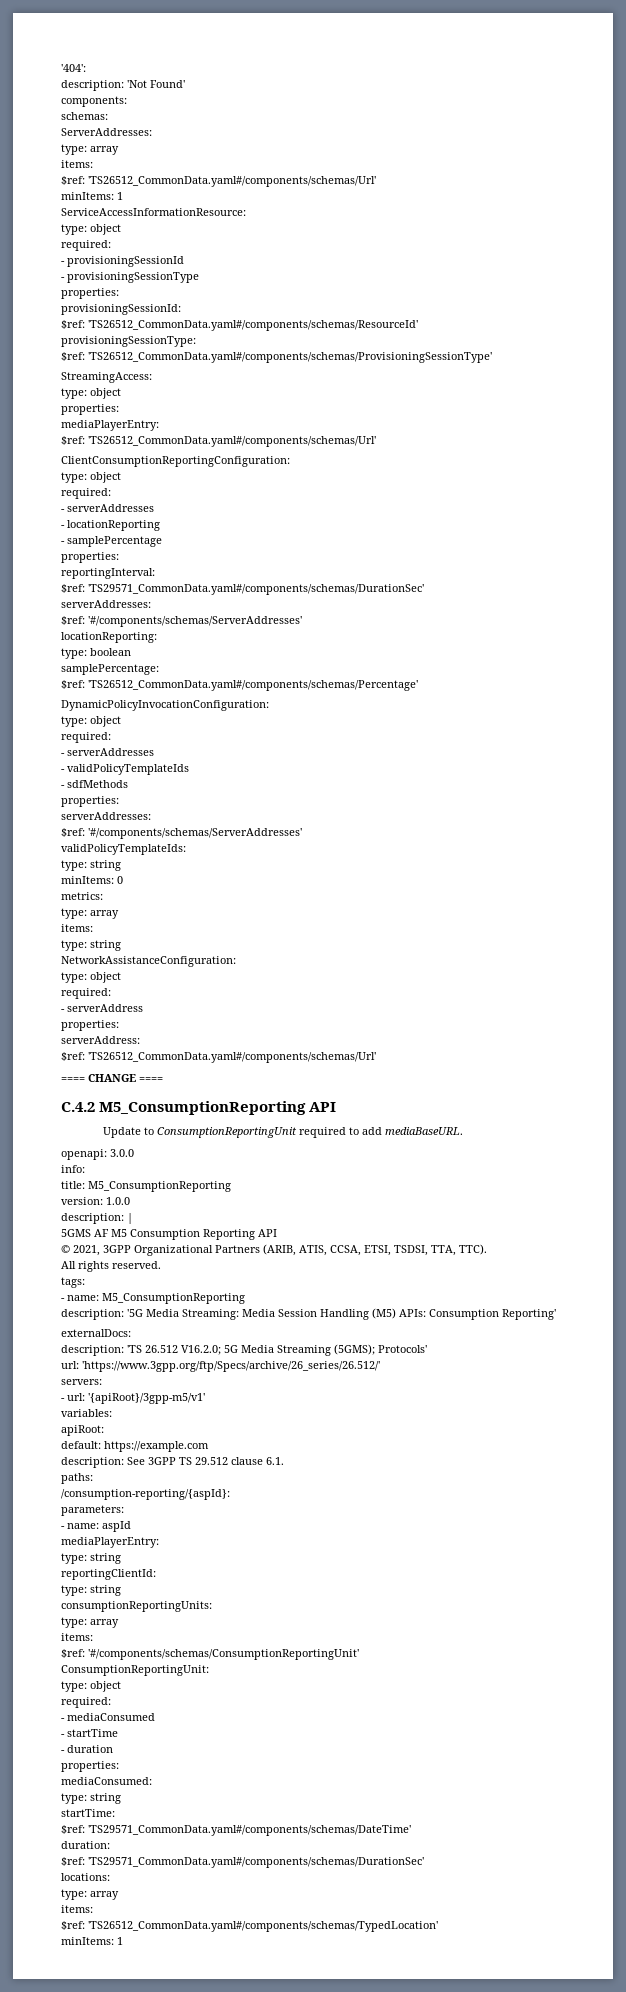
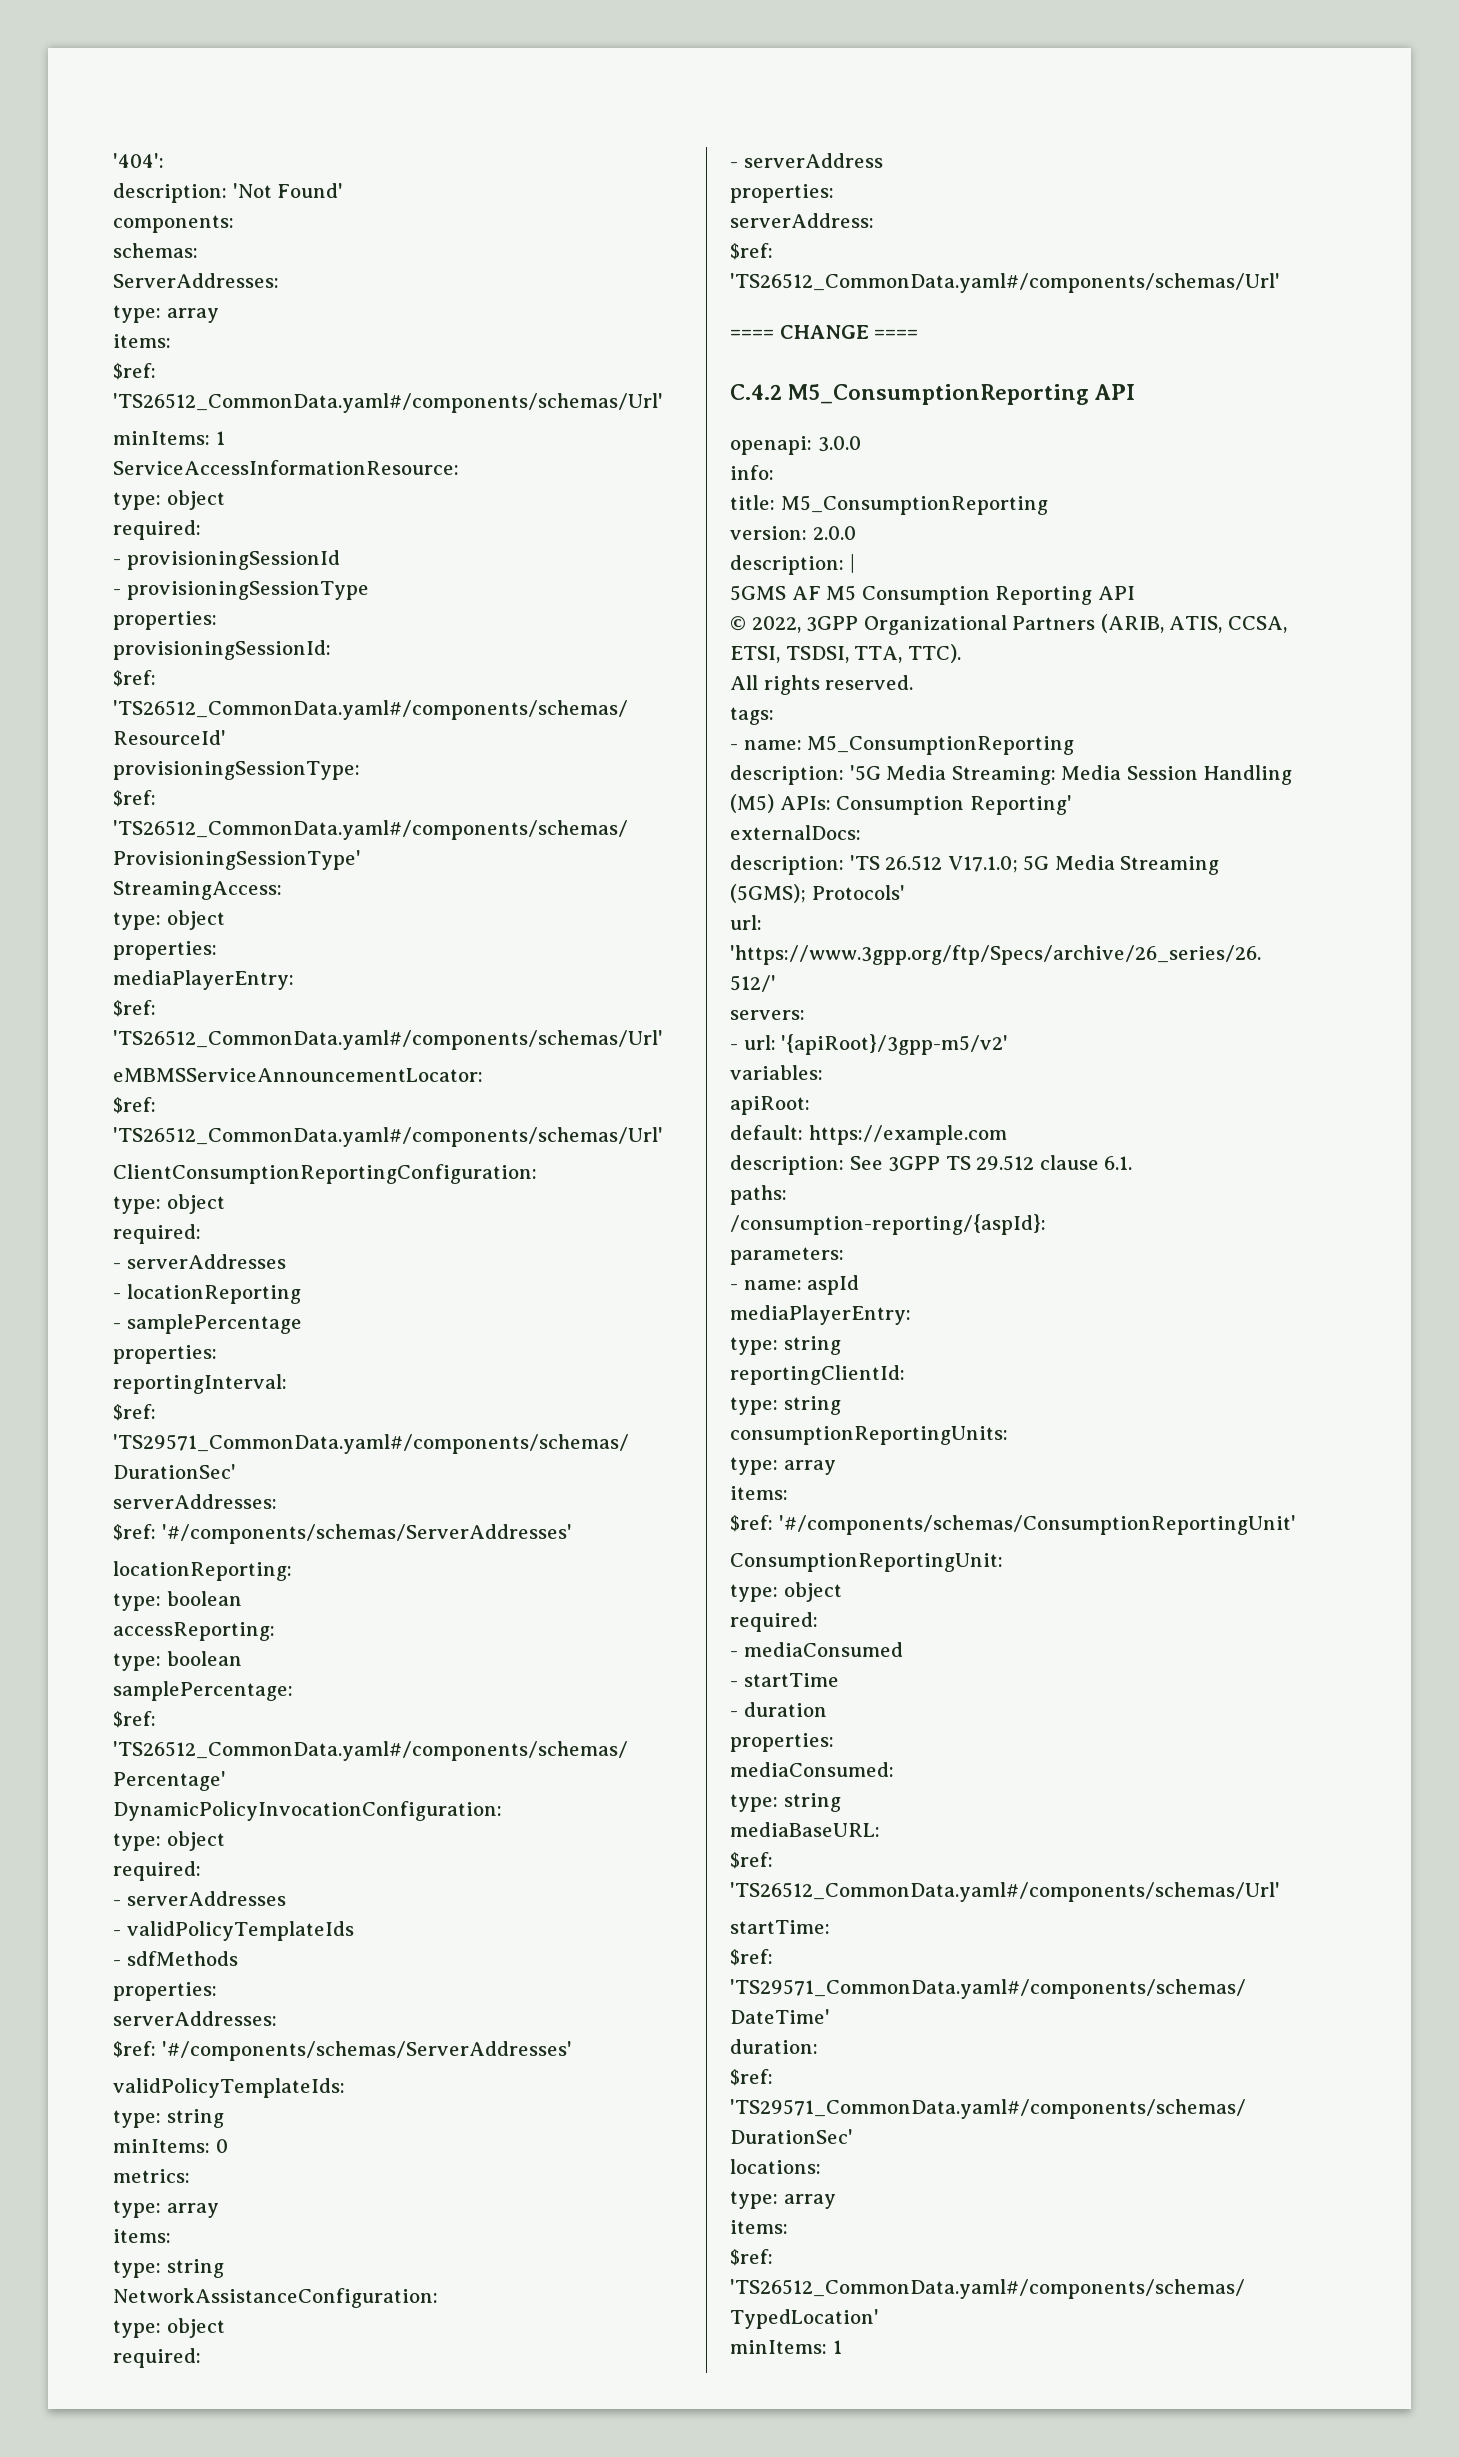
(376, 441) none -> [113,1068,483,1082] [113,1097,156,1114] [113,1127,663,1147] // eMBMSServiceAnnouncementLocator: // $ref: 'TS26512_CommonData.yaml#/components/schemas/Url'
(131, 652) none -> [113,1622,275,1641] [113,1651,242,1671] // accessReporting: // type: boolean
[103,1127,464,1138] // Update to ConsumptionReportingUnit required to add mediaBaseURL. -> (1136, 392) none
[106,1197,130,1205] 1.0.0 -> [812,526,856,540] 2.0.0
[73,1245,100,1256] 2021, -> [751,616,801,633] 2022,
[181,1345,221,1355] V16.2.0; -> [947,856,1018,873] V17.1.0;
[88,1393,205,1404] '{apiRoot}/3gpp-m5/v1' -> [781,1034,1009,1055] '{apiRoot}/3gpp-m5/v2'
(121, 1798) none -> [730,1822,880,1837] [730,1852,773,1869] [730,1882,1280,1902] // mediaBaseURL: // $ref: 'TS26512_CommonData.yaml#/components/schemas/Url'

